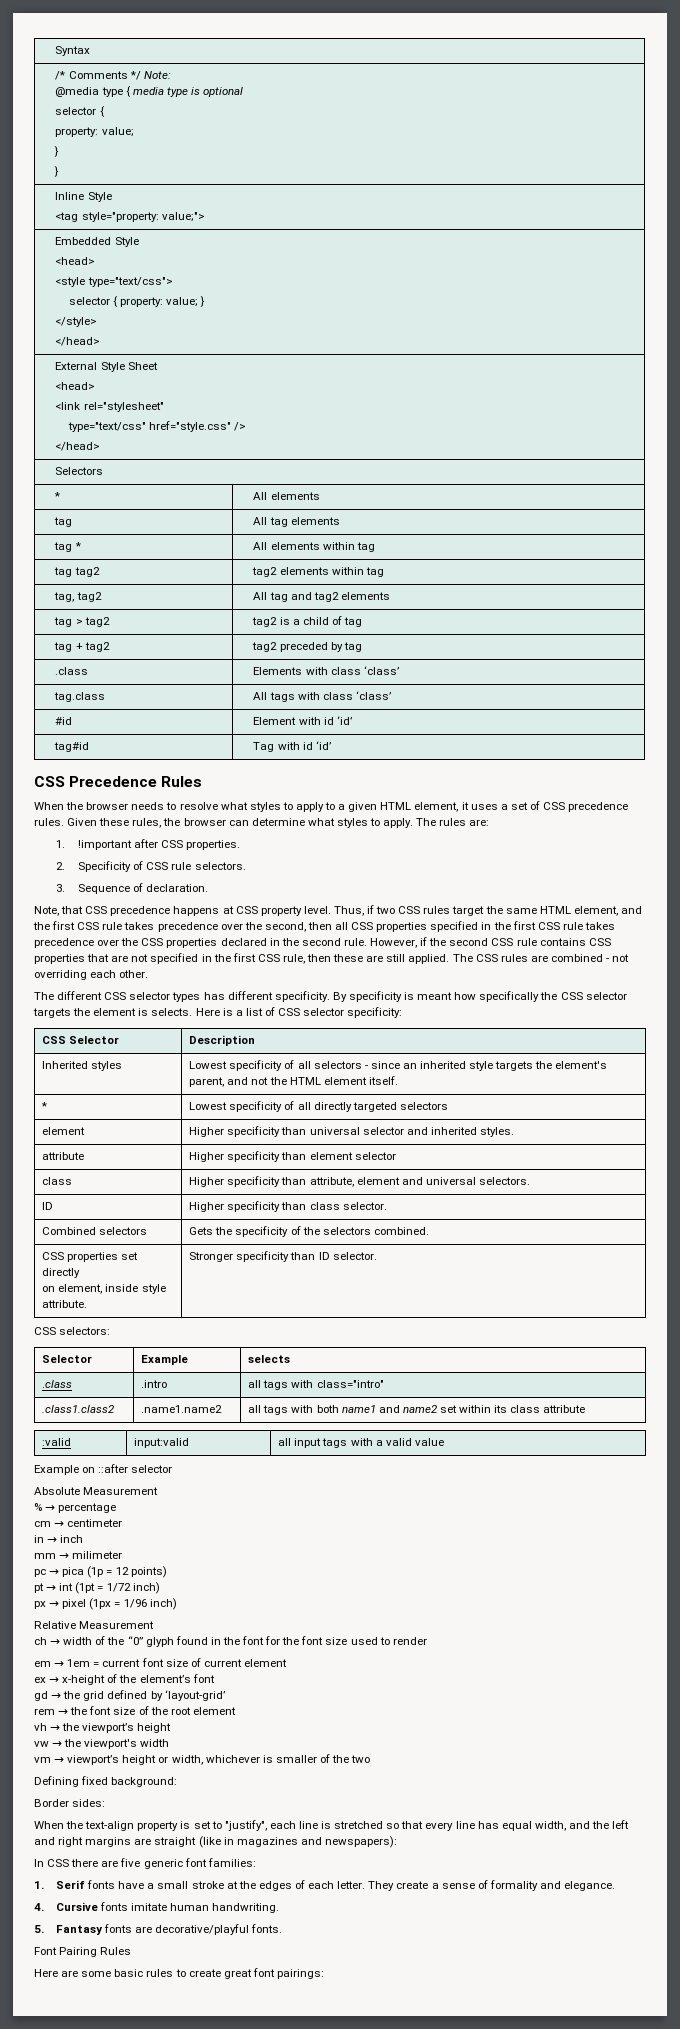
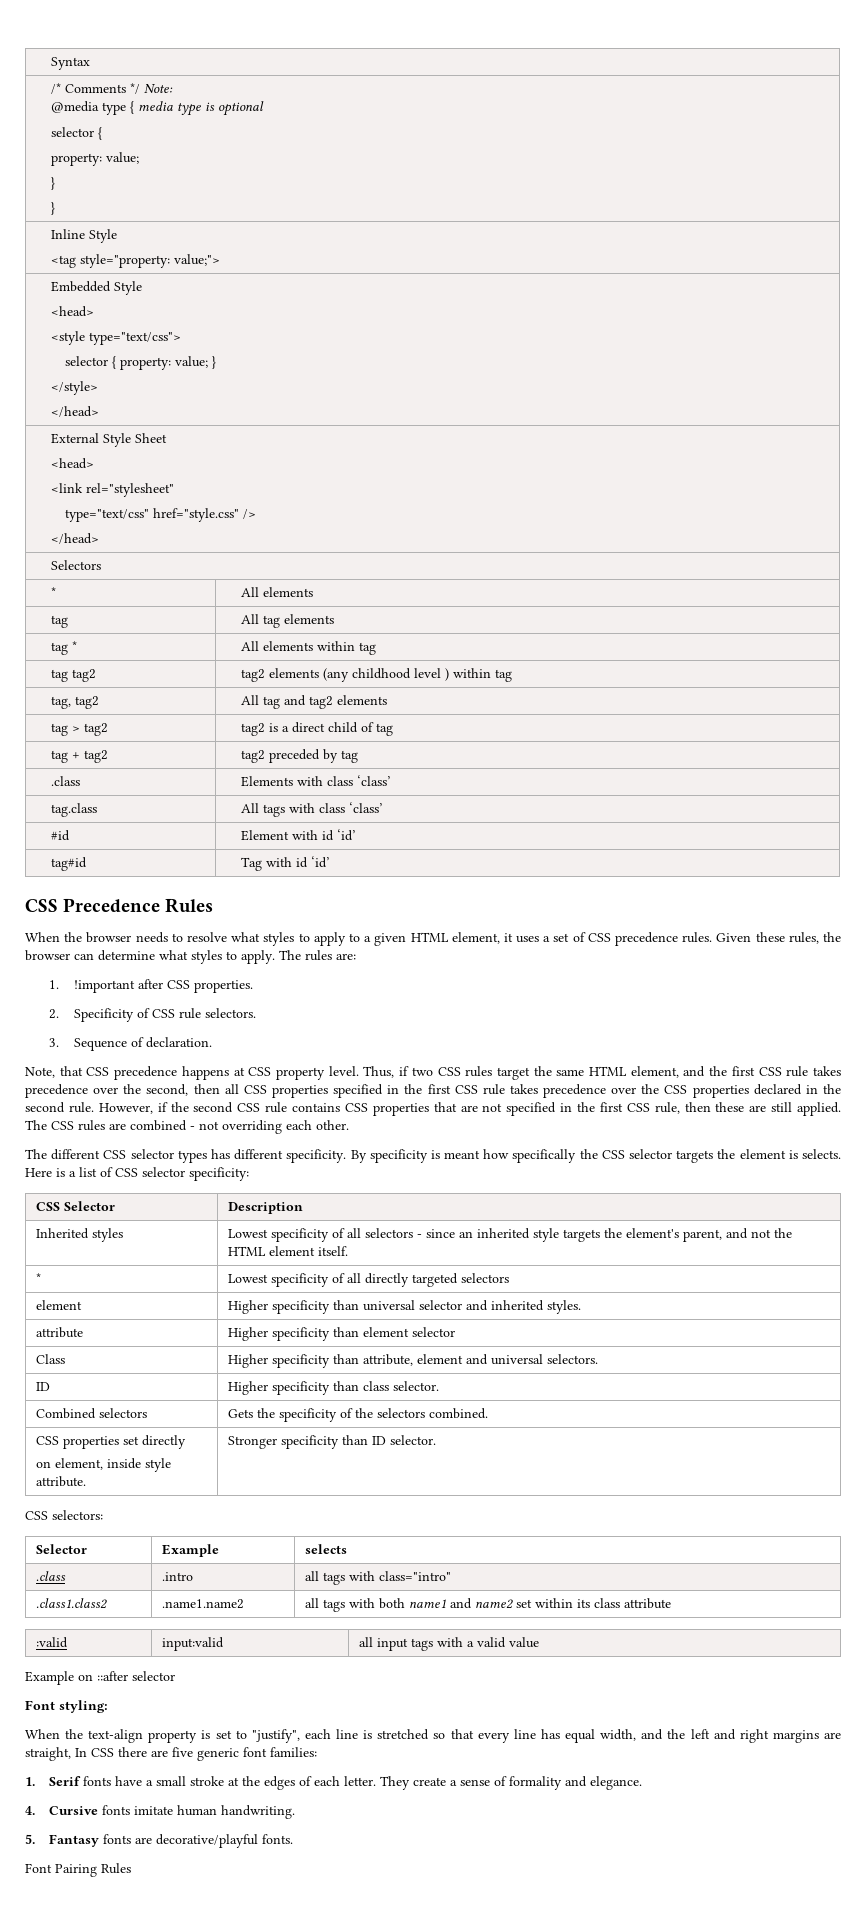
(329, 571) none -> [322,668,449,682] (any childhood level )
(300, 622) none -> [291,722,325,733] direct
[42,1177,73,1185] class -> [35,1354,65,1364] Class
[34,1487,159,1495] [34,1503,117,1513] [34,1519,123,1527] [34,1535,84,1543] [34,1551,123,1559] [34,1566,167,1578] [34,1582,160,1594] [34,1598,177,1610] [34,1621,155,1629] [34,1636,427,1647] [34,1658,287,1667] [34,1674,215,1685] [34,1690,225,1701] [34,1706,236,1715] [34,1723,172,1733] [34,1739,170,1749] [34,1754,371,1765] [34,1776,178,1787] [34,1799,106,1807] Absolute Measurement // % → percentage // cm → centimeter // in → inch // mm → milimeter // pc → pica (1p = 12 points) // pt → int (1pt = 1/72 inch) // px → pixel (1px = 1/96 inch) // Relative Measurement // ch → width of the “0” glyph found in the font for the font size used to render // em → 1em = current font size of current element // ex → x-height of the element’s font // gd → the grid defined by ‘layout-grid’ // rem → the font size of the root element // vh → the viewport’s height // vw → the viewport's width // vm → viewport’s height or width, whichever is smaller of the two // Defining fixed background: // Border sides: -> [25,1700,108,1713] Font styling:
[154,1836,397,1848] straight (like in magazines and newspapers): // -> [25,1747,71,1761] straight,
[34,1968,324,1979] // Here are some basic rules to create great font pairings: -> (131, 1868) none

